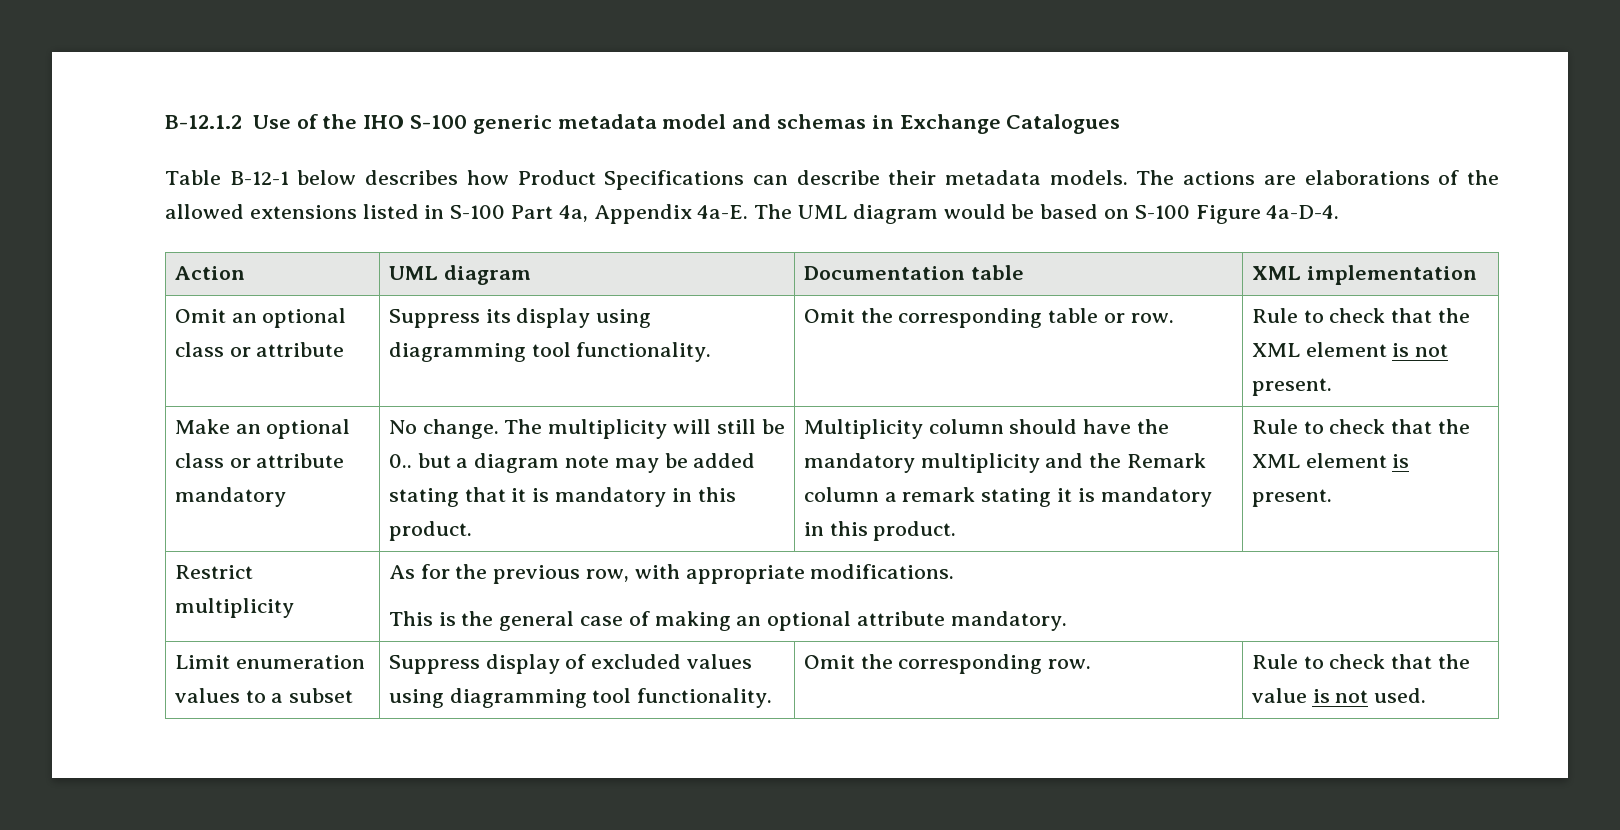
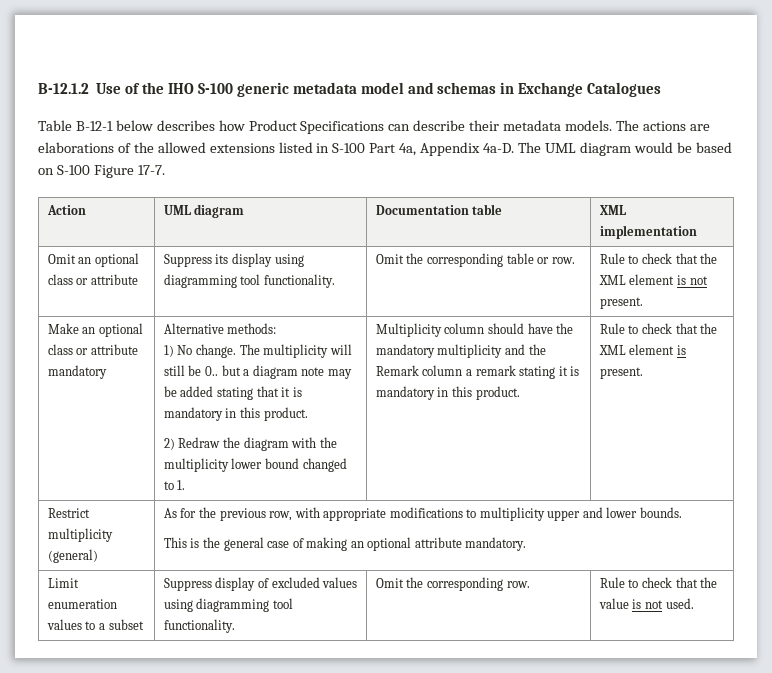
[697,205,749,219] 4a-E. -> [483,143,515,153] 4a-D.
[1266,205,1340,219] 4a-D-4. -> [137,165,165,175] 17-7.
(286, 497) none -> [163,323,277,334] [163,345,174,357] Alternative methods: // 1)
(472, 531) none -> [163,437,337,451] [163,458,347,472] [163,480,186,490] // 2) Redraw the diagram with the multiplicity lower bound changed to 1.
(294, 608) none -> [47,549,98,563] (general)
[810,564,955,579] modifications. -> [389,507,682,521] modifications to multiplicity upper and lower bounds.

